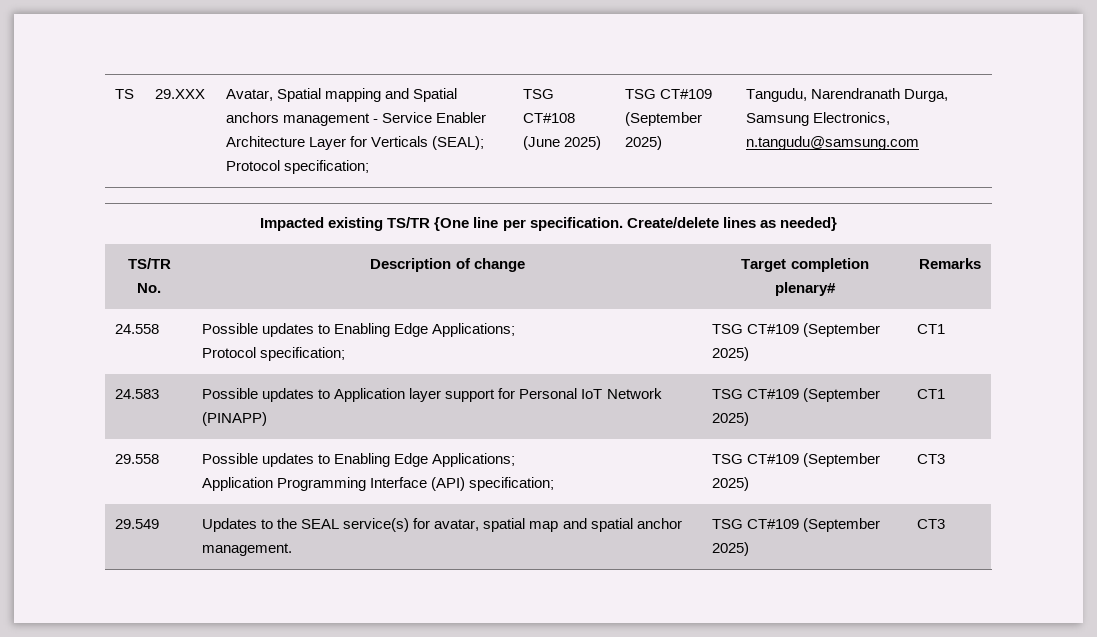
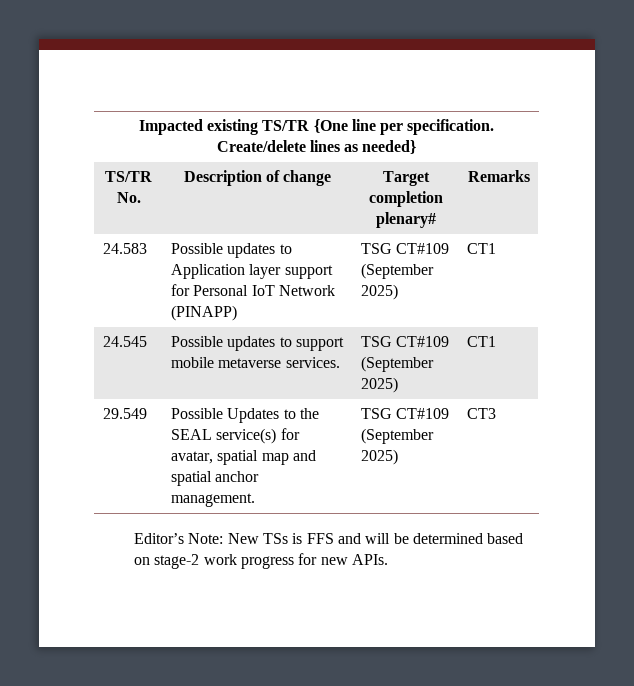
[115,89,135,99] [155,89,206,99] [226,88,458,102] [226,112,487,126] [226,136,485,150] [226,160,370,174] [523,89,555,99] [523,113,576,123] [523,136,602,150] [625,89,713,99] [625,112,703,126] [625,136,663,150] [746,88,949,102] [746,112,891,126] [746,136,920,150] TS | 29.XXX | Avatar, Spatial mapping and Spatial anchors management - Service Enabler Architecture Layer for Verticals (SEAL); Protocol specification; | TSG CT#108 (June 2025) | TSG CT#109 (September 2025) | Tangudu, Narendranath Durga, Samsung Electronics, n.tangudu@samsung.com // -> (138, 127) none
[115,324,160,334] [202,323,516,337] [202,347,346,361] [712,323,881,337] [712,347,750,361] [917,324,946,334] // 24.558 | Possible updates to Enabling Edge Applications; // Protocol specification; | TSG CT#109 (September 2025) | CT1 -> (530, 176) none
[115,454,160,464] [202,453,516,467] [202,477,555,491] [712,453,881,467] [712,477,750,491] [917,454,946,464] 29.558 | Possible updates to Enabling Edge Applications; // Application Programming Interface (API) specification; | TSG CT#109 (September 2025) | CT3 -> [102,336,147,347] [170,336,344,351] [170,357,340,368] [360,336,450,347] [360,356,434,372] [360,377,398,393] [466,336,496,347] 24.545 | Possible updates to support mobile metaverse services. | TSG CT#109 (September 2025) | CT1
(160, 524) none -> [170,408,223,419] Possible
(946, 524) none -> [133,533,524,544] [133,553,388,569] // Editor’s Note: New TSs is FFS and will be determined based on stage-2 work progress for new APIs.

